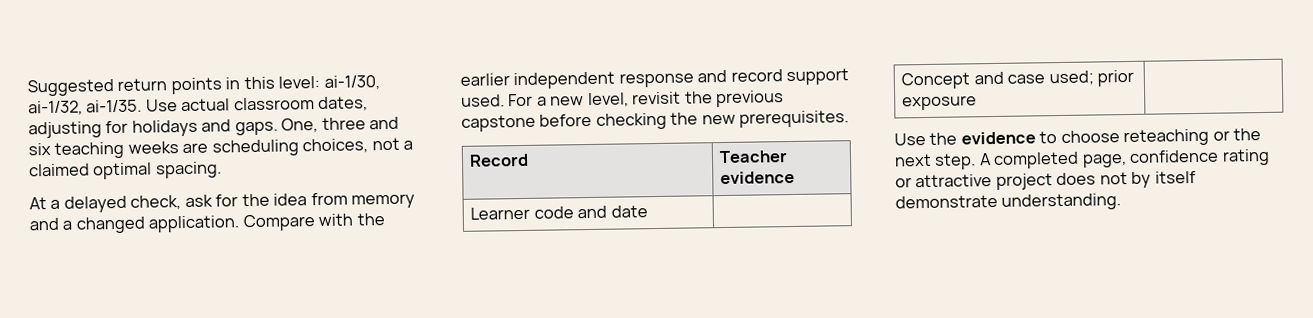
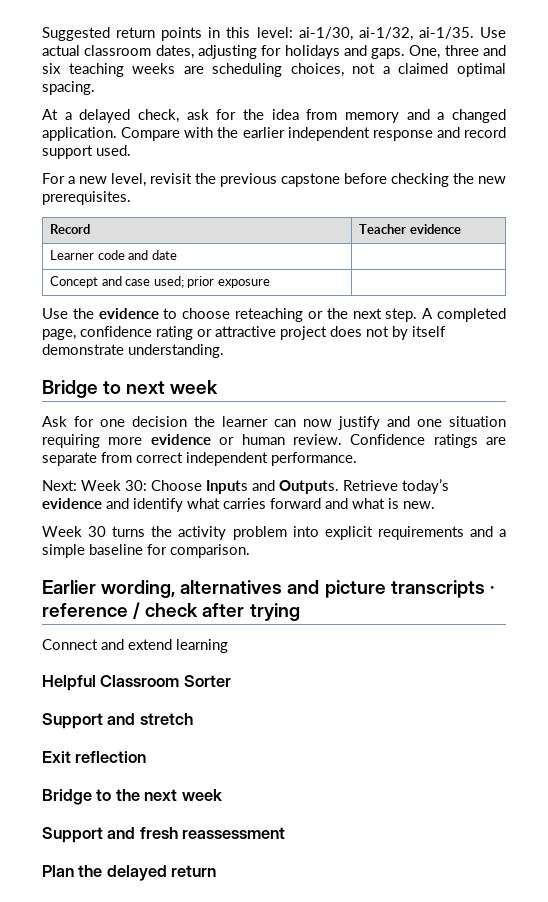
(505, 100) none -> (131, 150) //
(1122, 202) none -> [42,380,219,398] [42,416,506,430] [42,434,506,448] [42,452,357,466] [42,479,449,494] [42,498,435,512] [42,526,507,540] [42,544,250,558] [42,580,494,598] [42,602,300,621] [42,639,228,653] [42,675,231,691] [42,713,193,729] [42,751,147,763] [42,789,222,805] [42,827,286,843] [42,865,217,881] // Bridge to next week // Ask for one decision the learner can now justify and one situation requiring more evidence or human review. Confidence ratings are separate from correct independent performance. // Next: Week 30: Choose Inputs and Outputs. Retrieve today’s evidence and identify what carries forward and what is new. // Week 30 turns the activity problem into explicit requirements and a simple baseline for comparison. // Earlier wording, alternatives and picture transcripts · reference / check after trying // Connect and extend learning // Helpful Classroom Sorter // Support and stretch // Exit reflection // Bridge to the next week // Support and fresh reassessment // Plan the delayed return

